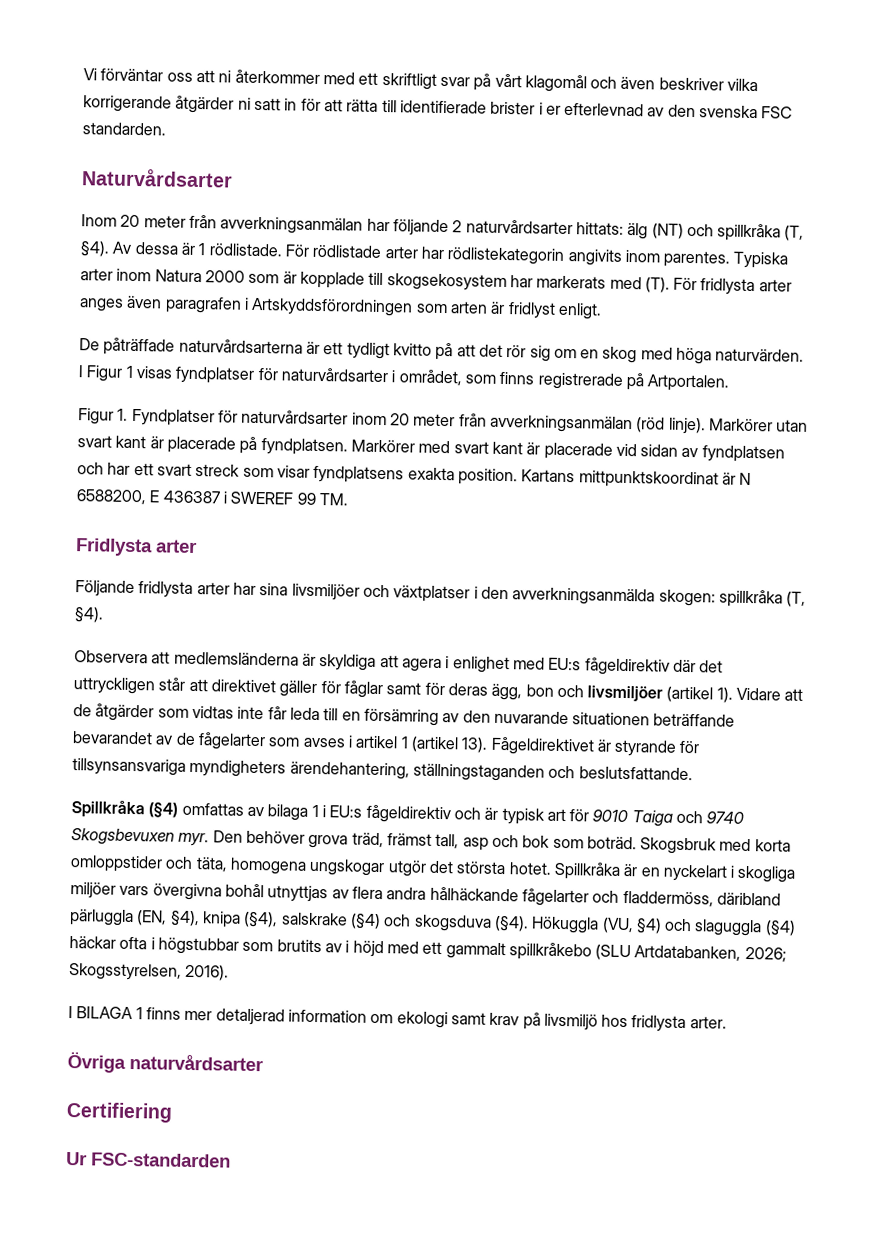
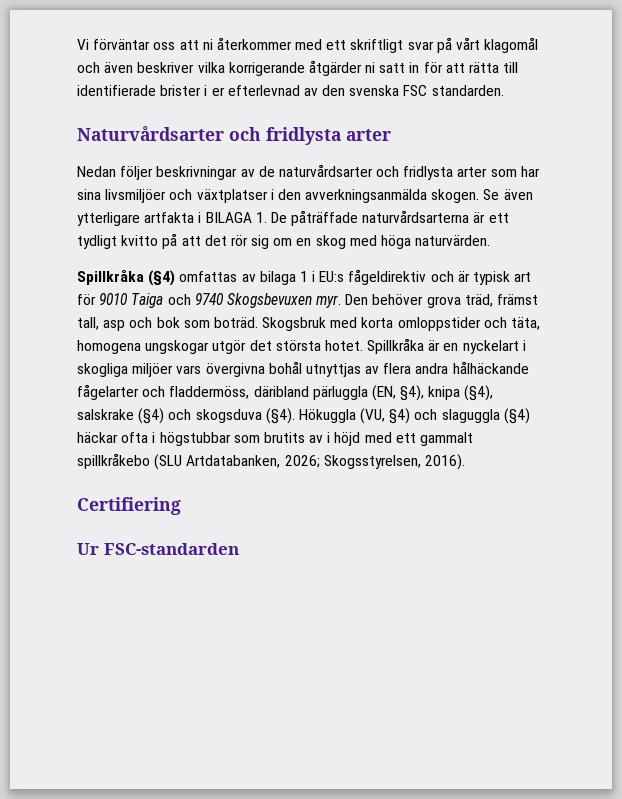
[81,214,805,242] [80,241,789,269] [80,268,792,296] [79,295,602,320] // Inom 20 meter från avverkningsanmälan har följande 2 naturvårdsarter hittats: älg (NT) och spillkråka (T, §4). Av dessa är 1 rödlistade. För rödlistade arter har rödlistekategorin angivits inom parentes. Typiska arter inom Natura 2000 som är kopplade till skogsekosystem har markerats med (T). För fridlysta arter anges även paragrafen i Artskyddsförordningen som arten är fridlyst enligt. // -> [229,127,391,145] [77,164,540,180] [77,189,533,203] [77,212,267,226] och fridlysta arter // Nedan följer beskrivningar av de naturvårdsarter och fridlysta arter som har sina livsmiljöer och växtplatser i den avverkningsanmälda skogen. Se även ytterligare artfakta i BILAGA 1.
[78,365,730,392] [78,408,809,435] [77,435,785,463] [77,462,752,489] [76,489,348,506] [75,538,197,557] [75,580,807,608] [74,607,104,623] [74,650,724,676] [73,677,804,703] [73,703,736,727] [72,731,701,757] [72,758,693,782] I Figur 1 visas fyndplatser för naturvårdsarter i området, som finns registrerade på Artportalen. // Figur 1. Fyndplatser för naturvårdsarter inom 20 meter från avverkningsanmälan (röd linje). Markörer utan svart kant är placerade på fyndplatsen. Markörer med svart kant är placerade vid sidan av fyndplatsen och har ett svart streck som visar fyndplatsens exakta position. Kartans mittpunktskoordinat är N 6588200, E 436387 i SWEREF 99 TM. // Fridlysta arter // Följande fridlysta arter har sina livsmiljöer och växtplatser i den avverkningsanmälda skogen: spillkråka (T, §4). // Observera att medlemsländerna är skyldiga att agera i enlighet med EU:s fågeldirektiv där det uttryckligen står att direktivet gäller för fåglar samt för deras ägg, bon och livsmiljöer (artikel 1). Vidare att de åtgärder som vidtas inte får leda till en försämring av den nuvarande situationen beträffande bevarandet av de fågelarter som avses i artikel 1 (artikel 13). Fågeldirektivet är styrande för tillsynsansvariga myndigheters ärendehantering, ställningstaganden och beslutsfattande. -> (491, 240) none
[68,1006,727,1033] [67,1052,263,1073] // I BILAGA 1 finns mer detaljerad information om ekologi samt krav på livsmiljö hos fridlysta arter. // Övriga naturvårdsarter -> (465, 462) none

